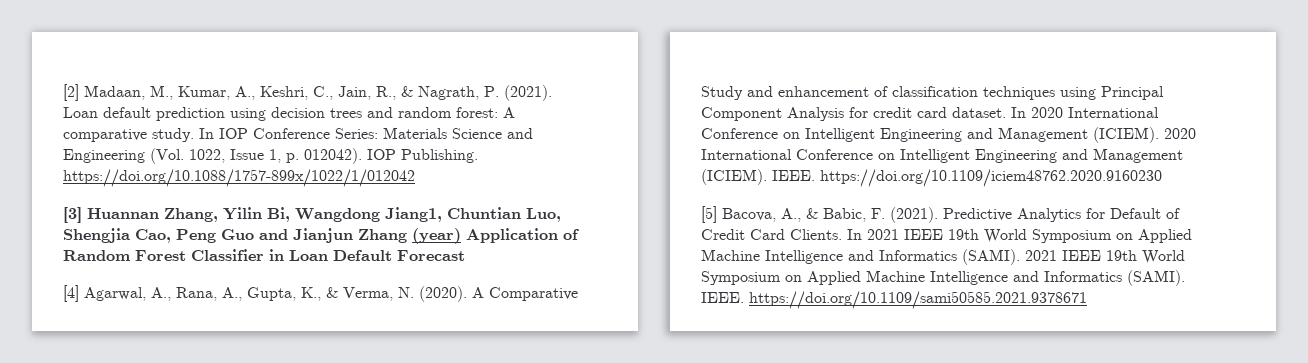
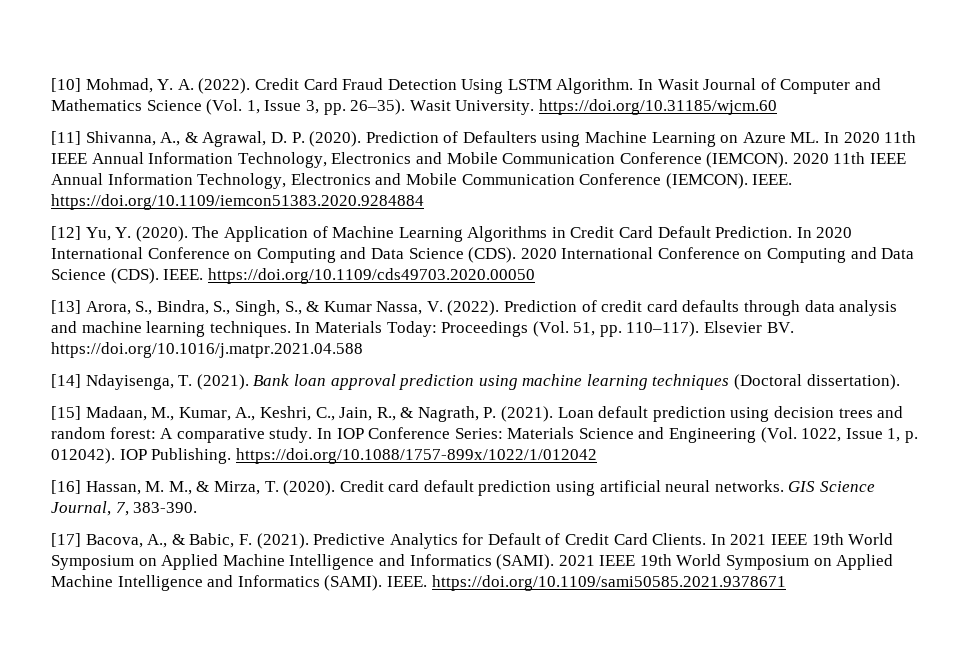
[63,84,79,101] [2] -> [51,78,882,94] [51,99,777,115] [51,131,917,147] [51,152,907,168] [51,173,793,189] [51,194,424,210] [51,226,853,242] [51,247,915,263] [51,268,535,284] [51,300,898,316] [51,321,794,337] [51,342,363,358] [51,374,900,390] [51,406,81,420] [10] Mohmad, Y. A. (2022). Credit Card Fraud Detection Using LSTM Algorithm. In Wasit Journal of Computer and Mathematics Science (Vol. 1, Issue 3, pp. 26–35). Wasit University. https://doi.org/10.31185/wjcm.60 // [11] Shivanna, A., & Agrawal, D. P. (2020). Prediction of Defaulters using Machine Learning on Azure ML. In 2020 11th IEEE Annual Information Technology, Electronics and Mobile Communication Conference (IEMCON). 2020 11th IEEE Annual Information Technology, Electronics and Mobile Communication Conference (IEMCON). IEEE. https://doi.org/10.1109/iemcon51383.2020.9284884 // [12] Yu, Y. (2020). The Application of Machine Learning Algorithms in Credit Card Default Prediction. In 2020 International Conference on Computing and Data Science (CDS). 2020 International Conference on Computing and Data Science (CDS). IEEE. https://doi.org/10.1109/cds49703.2020.00050 // [13] Arora, S., Bindra, S., Singh, S., & Kumar Nassa, V. (2022). Prediction of credit card defaults through data analysis and machine learning techniques. In Materials Today: Proceedings (Vol. 51, pp. 110–117). Elsevier BV. https://doi.org/10.1016/j.matpr.2021.04.588 // [14] Ndayisenga, T. (2021). Bank loan approval prediction using machine learning techniques (Doctoral dissertation). // [15]
[63,207,561,223] [63,228,579,244] [63,249,465,261] [63,285,578,302] [701,86,1164,100] [701,107,1159,121] [701,127,1196,143] [701,148,1183,163] [701,169,1162,187] [701,206,717,223] [3] Huannan Zhang, Yilin Bi, Wangdong Jiang1, Chuntian Luo, Shengjia Cao, Peng Guo and Jianjun Zhang (year) Application of Random Forest Classifier in Loan Default Forecast // [4] Agarwal, A., Rana, A., Gupta, K., & Verma, N. (2020). A Comparative Study and enhancement of classification techniques using Principal Component Analysis for credit card dataset. In 2020 International Conference on Intelligent Engineering and Management (ICIEM). 2020 International Conference on Intelligent Engineering and Management (ICIEM). IEEE. https://doi.org/10.1109/iciem48762.2020.9160230 // [5] -> [51,480,876,496] [51,501,198,516] [51,533,81,547] [16] Hassan, M. M., & Mirza, T. (2020). Credit card default prediction using artificial neural networks. GIS Science Journal, 7, 383-390. // [17]

